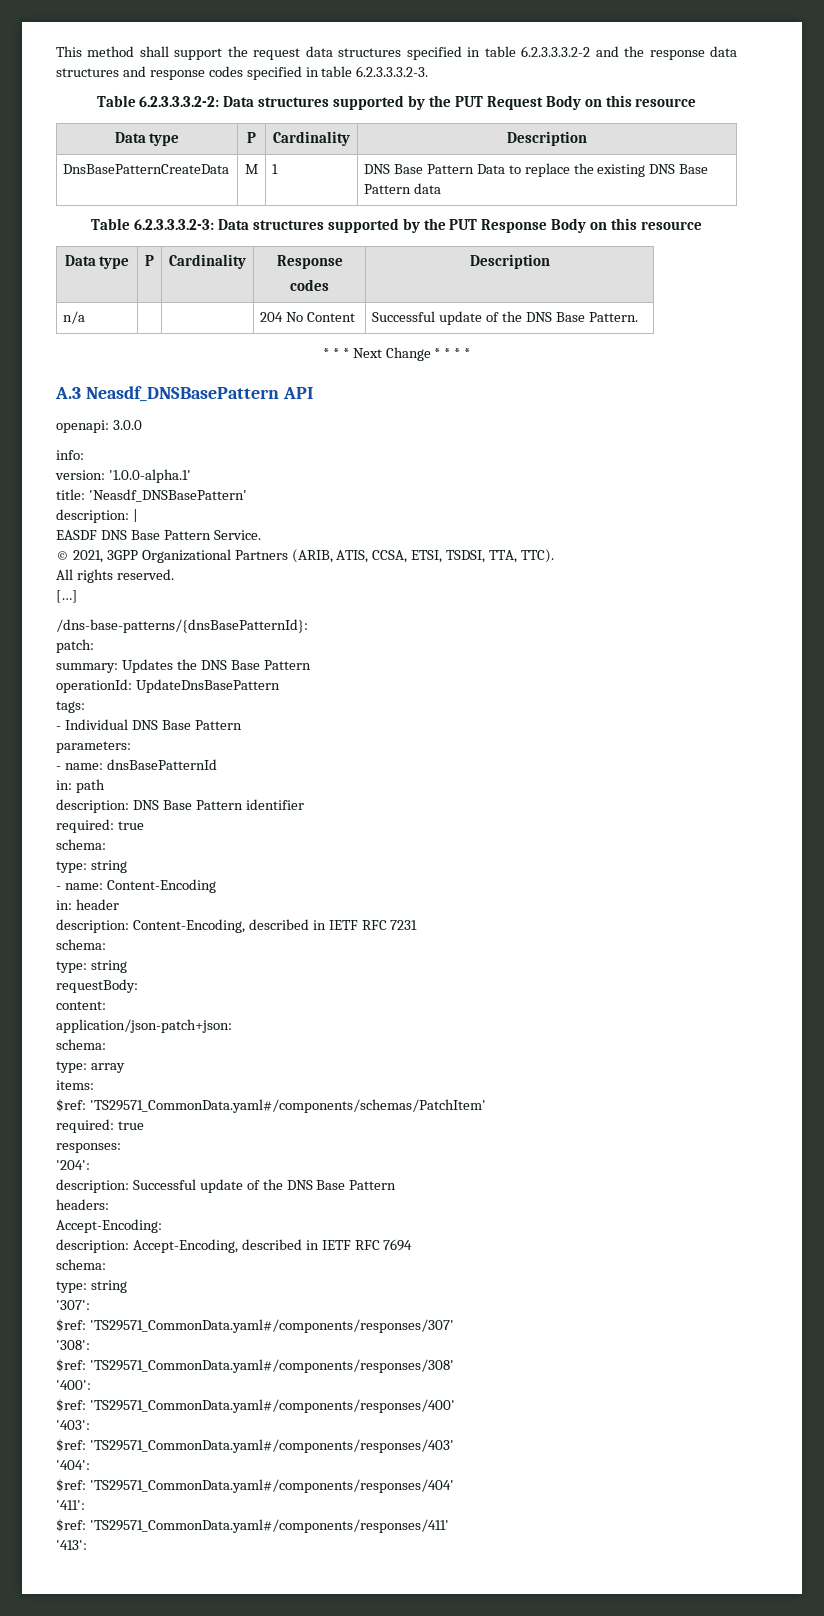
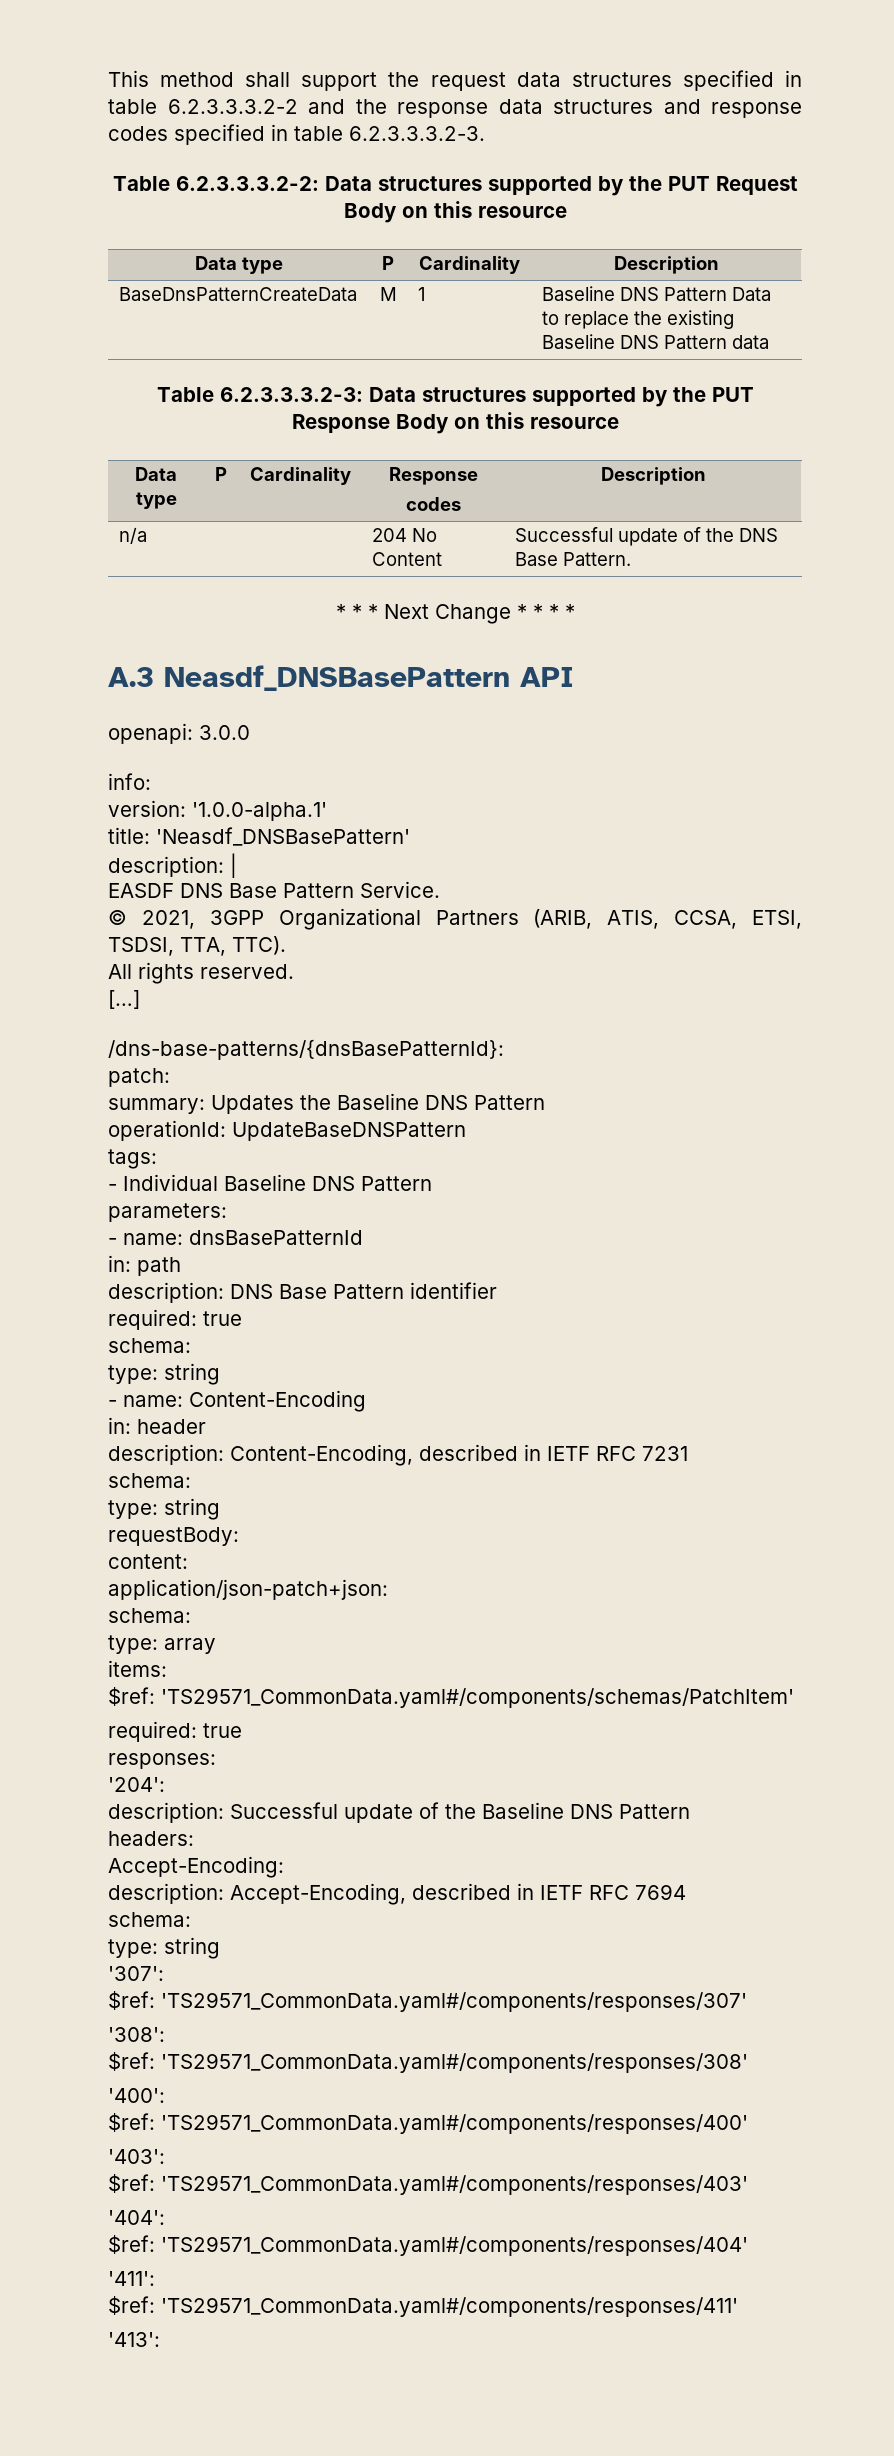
[63,164,230,174] DnsBasePatternCreateData -> [118,287,357,301] BaseDnsPatternCreateData
[364,164,423,174] DNS Base -> [541,286,659,301] Baseline DNS
[649,164,709,174] DNS Base -> [541,334,659,349] Baseline DNS
[200,660,260,670] DNS Base -> [337,1093,468,1110] Baseline DNS
[135,679,280,693] UpdateDnsBasePattern -> [232,1122,466,1141] UpdateBaseDNSPattern
[131,720,191,730] DNS Base -> [224,1174,355,1191] Baseline DNS
[286,1180,346,1190] DNS Base -> [482,1802,613,1819] Baseline DNS

